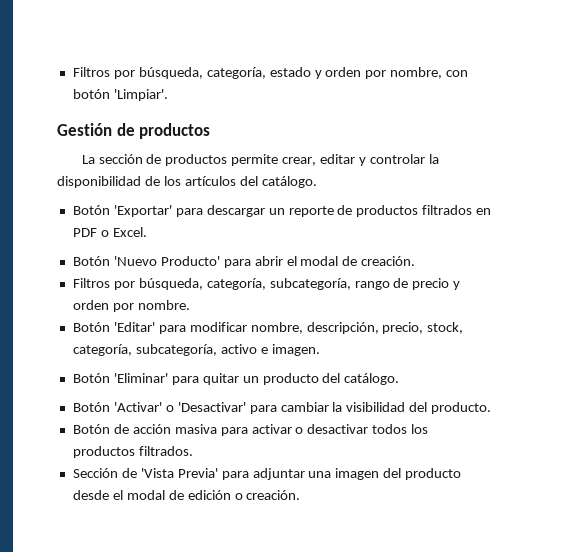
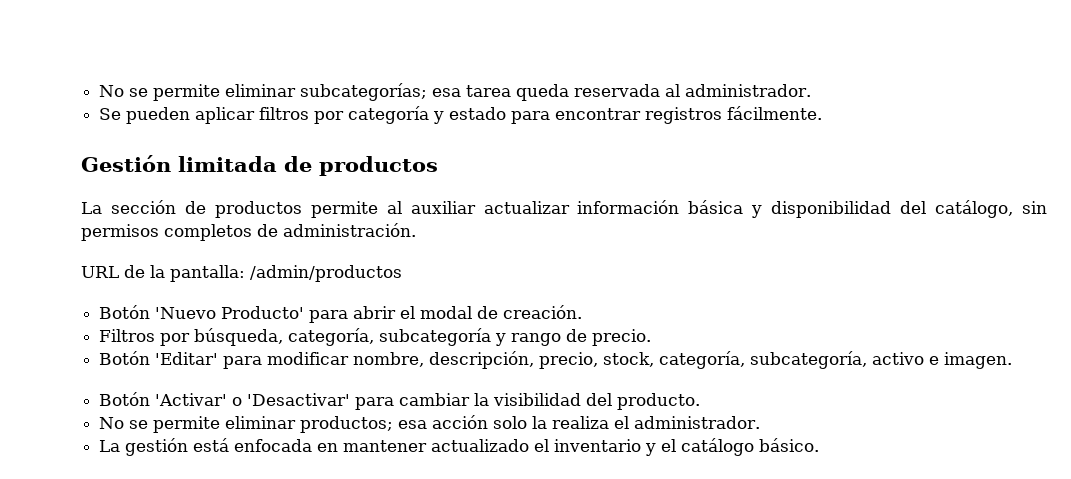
[72,67,469,79] [72,89,168,101] Filtros por búsqueda, categoría, estado y orden por nombre, con botón 'Limpiar'. -> [99,83,812,101] [99,106,823,124] No se permite eliminar subcategorías; esa tarea queda reservada al administrador. // Se pueden aplicar filtros por categoría y estado para encontrar registros fácilmente.
(112, 129) none -> [178,156,277,172] limitada
[282,154,439,166] [57,176,317,188] [72,205,492,217] [72,227,147,237] crear, editar y controlar la disponibilidad de los artículos del catálogo. // Botón 'Exportar' para descargar un reporte de productos filtrados en PDF o Excel. -> [386,200,1047,218] [81,223,416,241] [81,265,402,282] al auxiliar actualizar información básica y disponibilidad del catálogo, sin permisos completos de administración. // URL de la pantalla: /admin/productos
[269,278,461,290] [72,300,190,312] subcategoría, rango de precio y orden por nombre. -> [379,328,652,346] subcategoría y rango de precio.
[72,373,400,385] // Botón 'Eliminar' para quitar un producto del catálogo. -> (1013, 360) none
[72,424,429,436] [72,446,193,458] [72,468,462,480] [72,490,301,500] Botón de acción masiva para activar o desactivar todos los productos filtrados. // Sección de 'Vista Previa' para adjuntar una imagen del producto desde el modal de edición o creación. -> [99,415,761,433] [99,438,820,456] No se permite eliminar productos; esa acción solo la realiza el administrador. // La gestión está enfocada en mantener actualizado el inventario y el catálogo básico.

